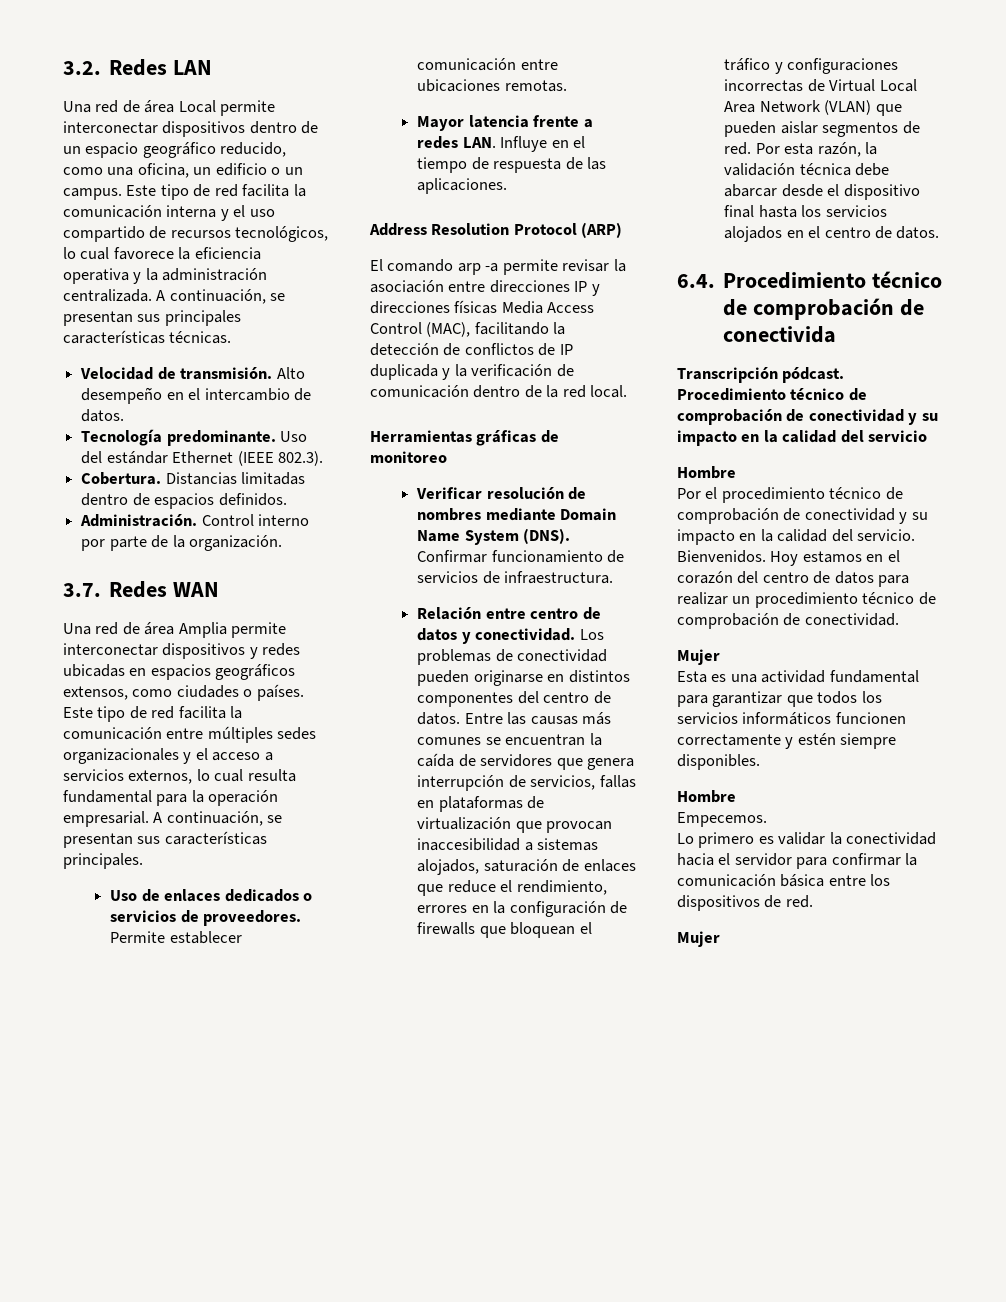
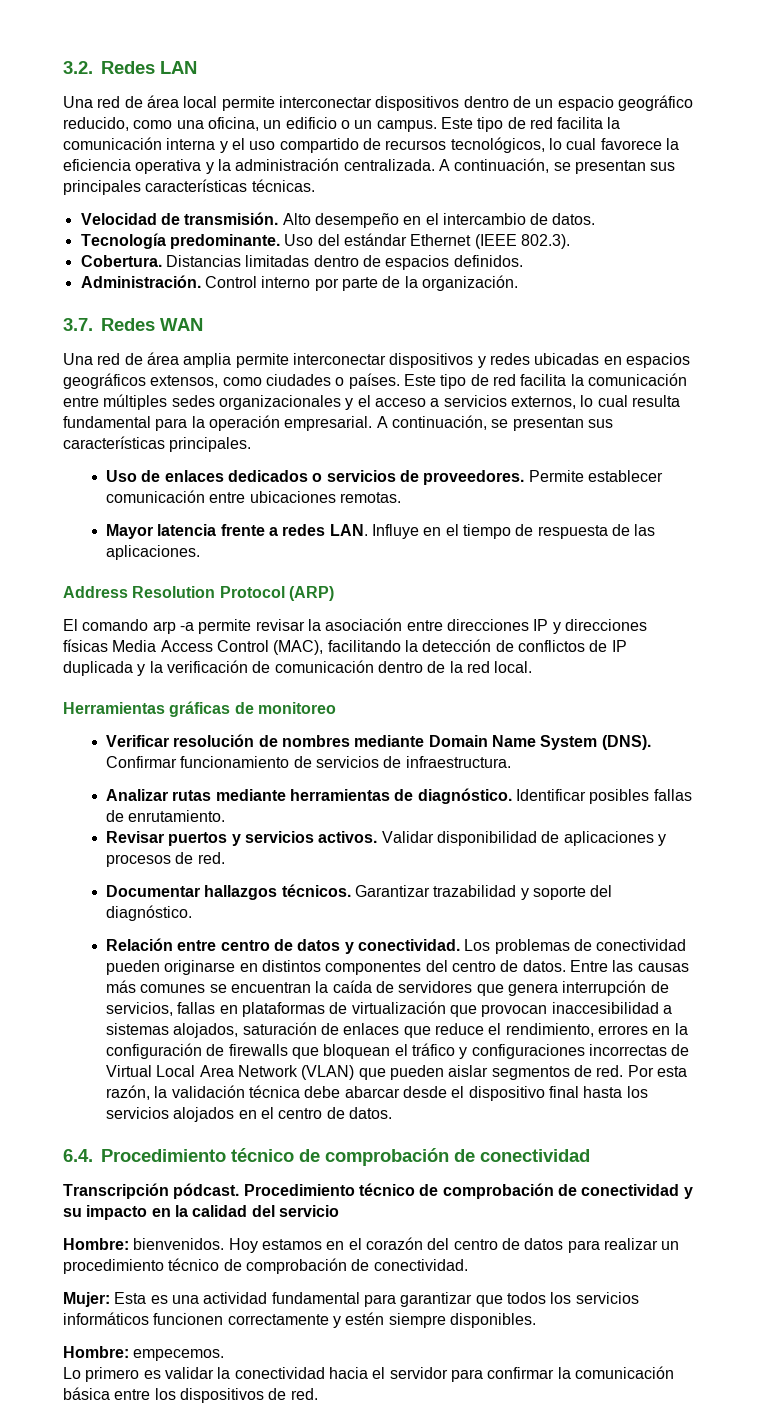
[178,100,216,113] Local -> [183,96,218,108] local
[178,622,227,638] Amplia -> [183,353,232,368] amplia
(614, 577) none -> [106,788,692,804] [106,810,226,822] [106,831,666,846] [106,852,225,867] [106,884,613,900] [106,905,193,921] // Analizar rutas mediante herramientas de diagnóstico. Identificar posibles fallas de enrutamiento. // Revisar puertos y servicios activos. Validar disponibilidad de aplicaciones y procesos de red. // Documentar hallazgos técnicos. Garantizar trazabilidad y soporte del diagnóstico.
[723,326,837,343] conectivida -> [480,1149,590,1162] conectividad
[677,466,736,479] [677,487,903,503] [677,508,928,524] [677,529,916,545] [677,550,766,563] Hombre // Por el procedimiento técnico de comprobación de conectividad y su impacto en la calidad del servicio. Bienvenidos. -> [63,1238,225,1250] Hombre: bienvenidos.
[677,649,720,665] Mujer // -> [63,1292,110,1307] Mujer:
[677,790,736,803] [677,812,767,827] Hombre // Empecemos. -> [63,1346,225,1361] Hombre: empecemos.
[677,931,720,947] // Mujer -> (318, 1394) none

